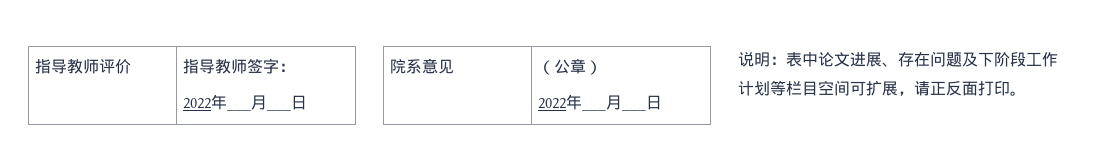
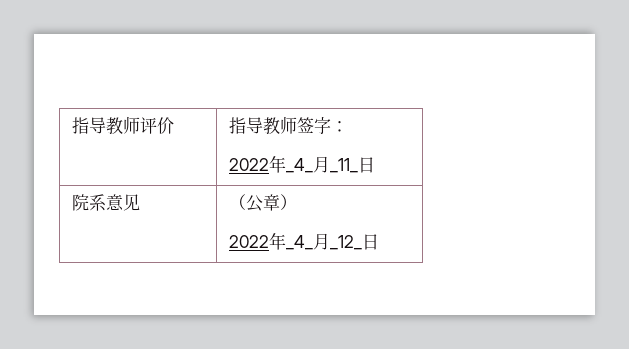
[226,95,291,111] ___月___ -> [285,156,358,173] _4_月_11_
[581,95,662,111] [738,51,1058,67] [738,80,1026,96] ___月___日 // 说明：表中论文进展、存在问题及下阶段工作计划等栏目空间可扩展，请正反面打印。 -> [285,233,379,250] _4_月_12_日

